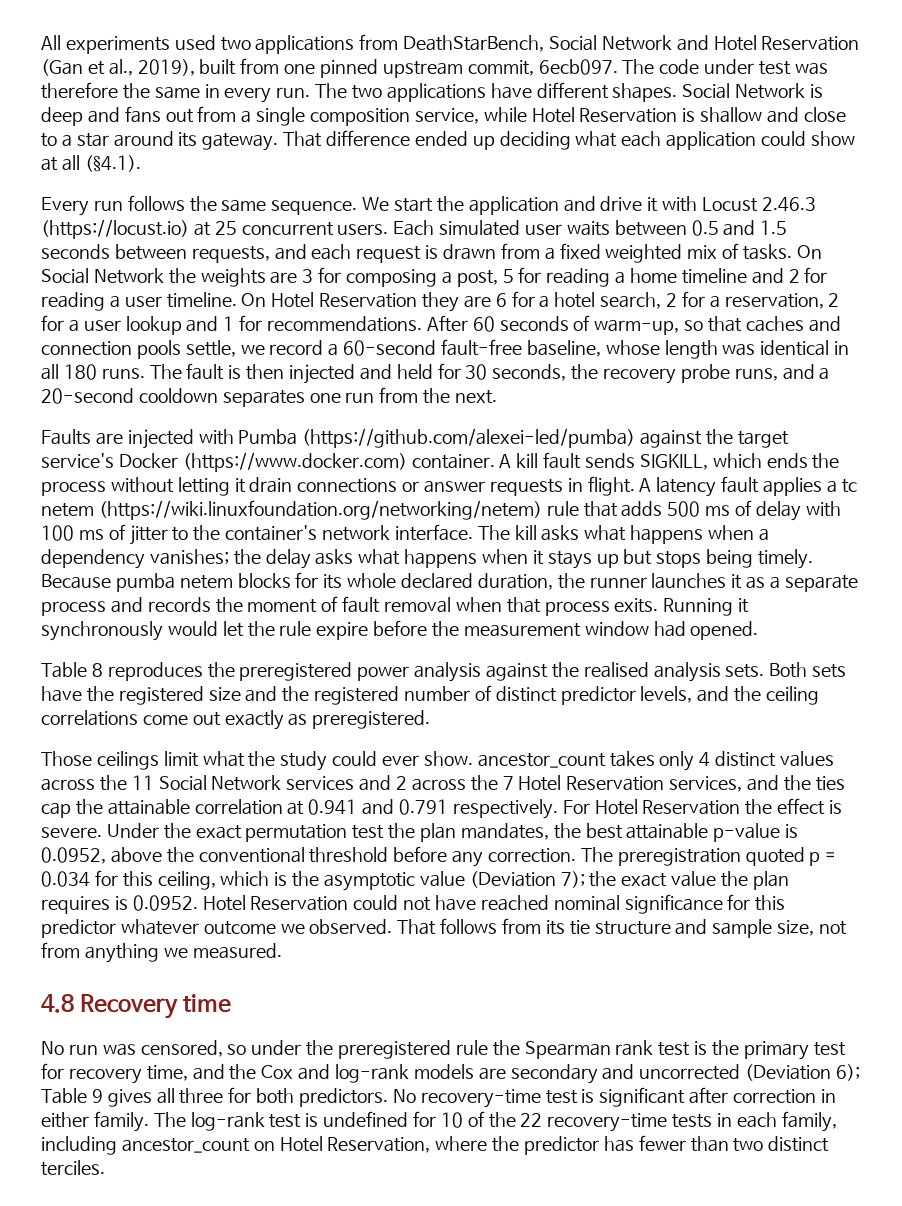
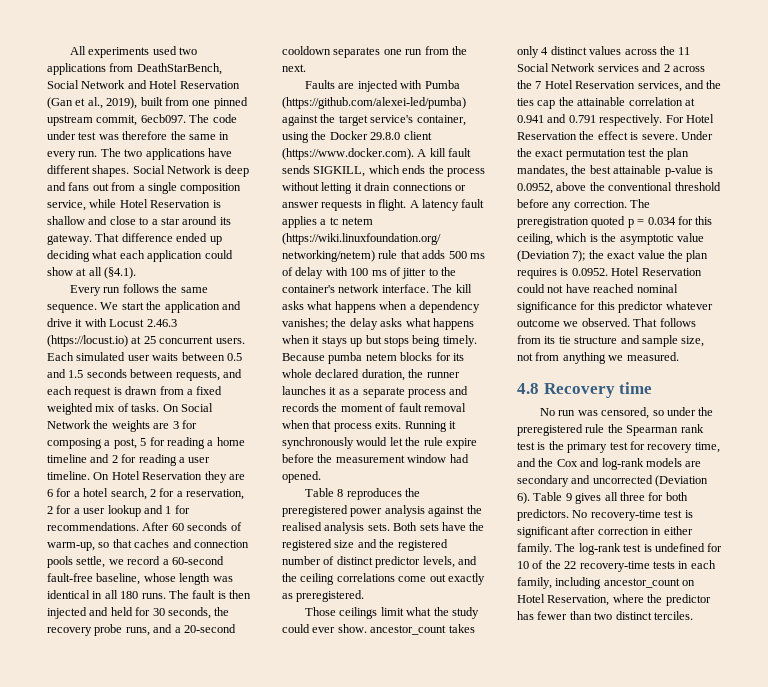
[118,452,495,472] Docker (https://www.docker.com) container. -> [416,115,466,126] [282,131,432,143] [282,148,414,160] container, using the Docker 29.8.0 client (https://www.docker.com).
[835,1064,860,1081] 6); -> [517,492,530,504] 6).

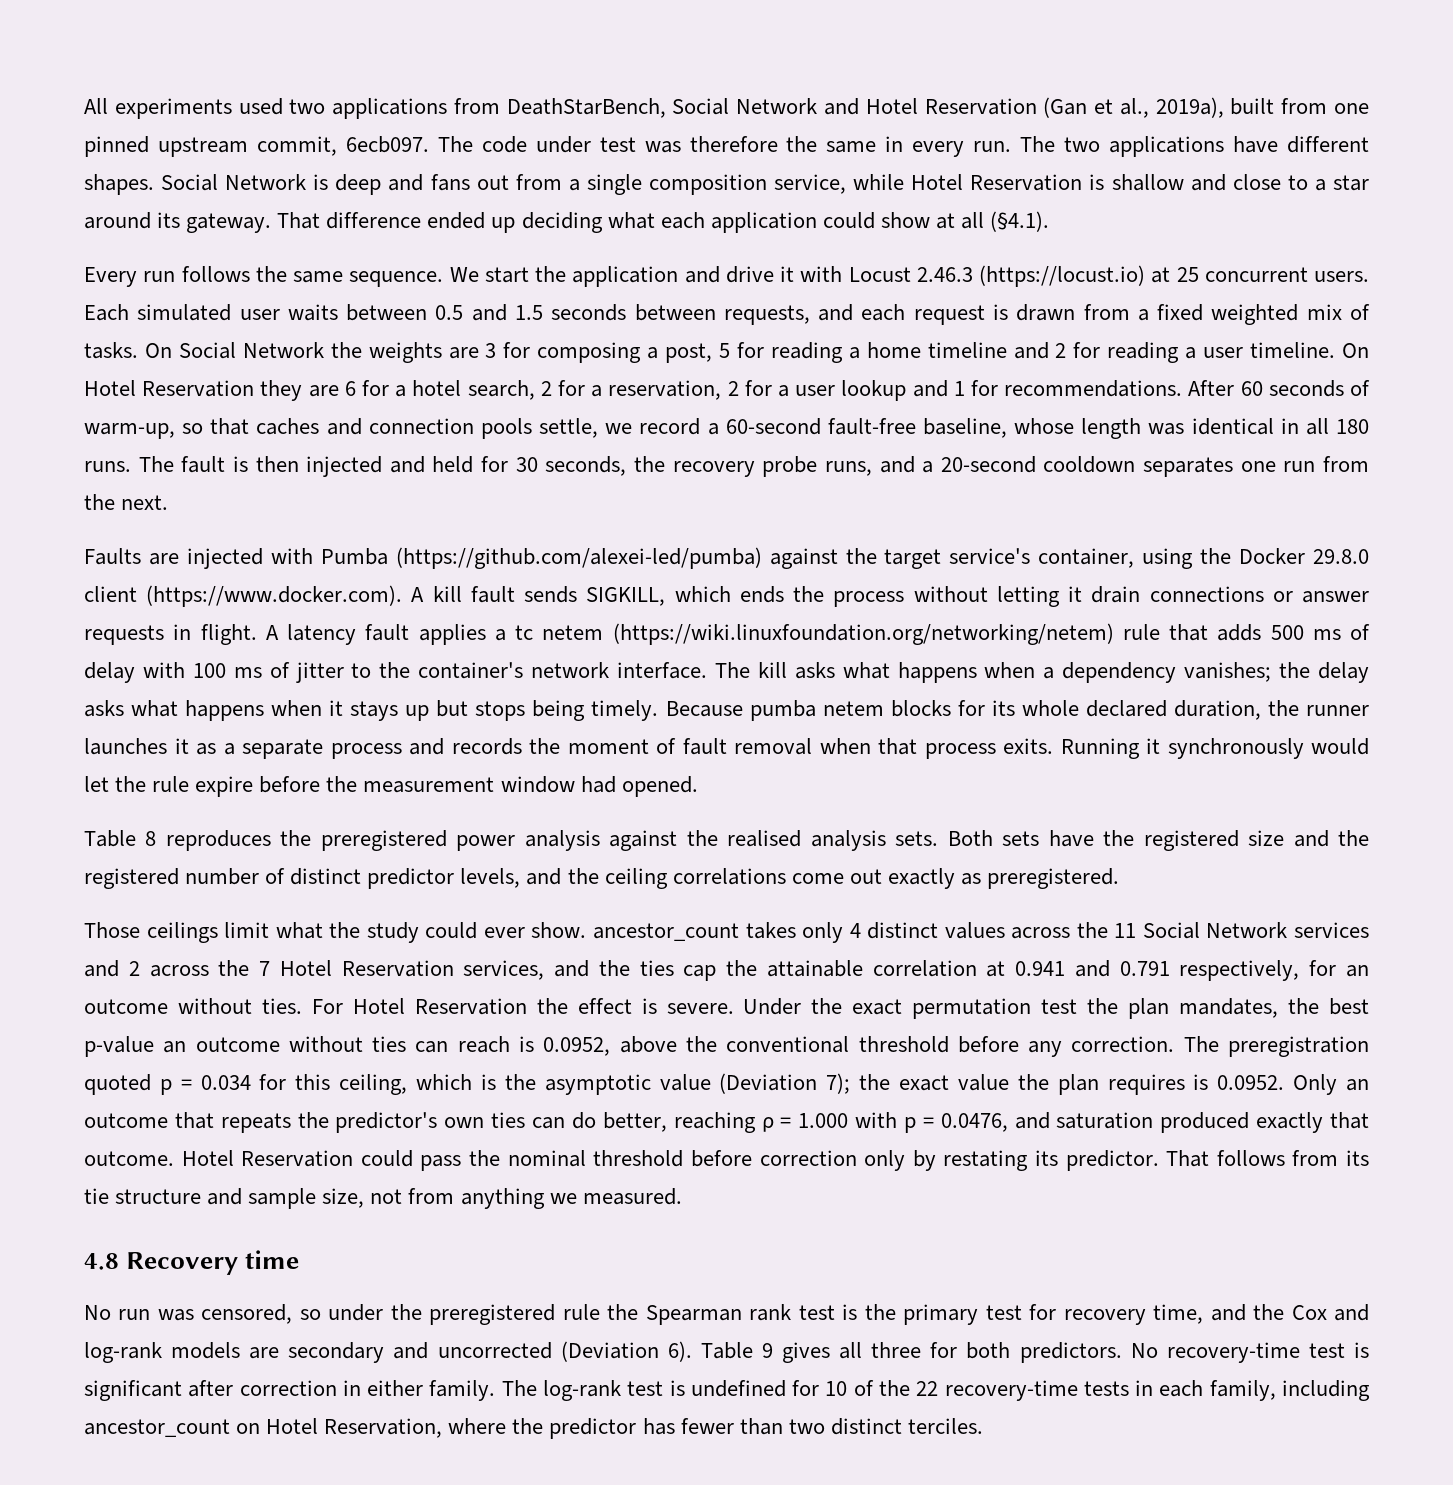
[106,97,138,109] 2019), -> [1155,97,1224,118] 2019a),
[599,114,663,126] respectively. -> [1179,960,1370,981] [84,998,302,1014] respectively, for an outcome without ties.
[613,165,702,177] attainable p-value -> [84,1036,510,1057] p-value an outcome without ties can reach
[611,267,702,276] [517,284,678,293] [517,301,713,313] [517,318,630,327] Hotel Reservation could not have reached nominal significance for this predictor whatever outcome we observed. -> [1293,1074,1369,1095] [84,1112,1369,1133] [84,1150,1159,1171] Only an outcome that repeats the predictor's own ties can do better, reaching ρ = 1.000 with p = 0.0476, and saturation produced exactly that outcome. Hotel Reservation could pass the nominal threshold before correction only by restating its predictor.

